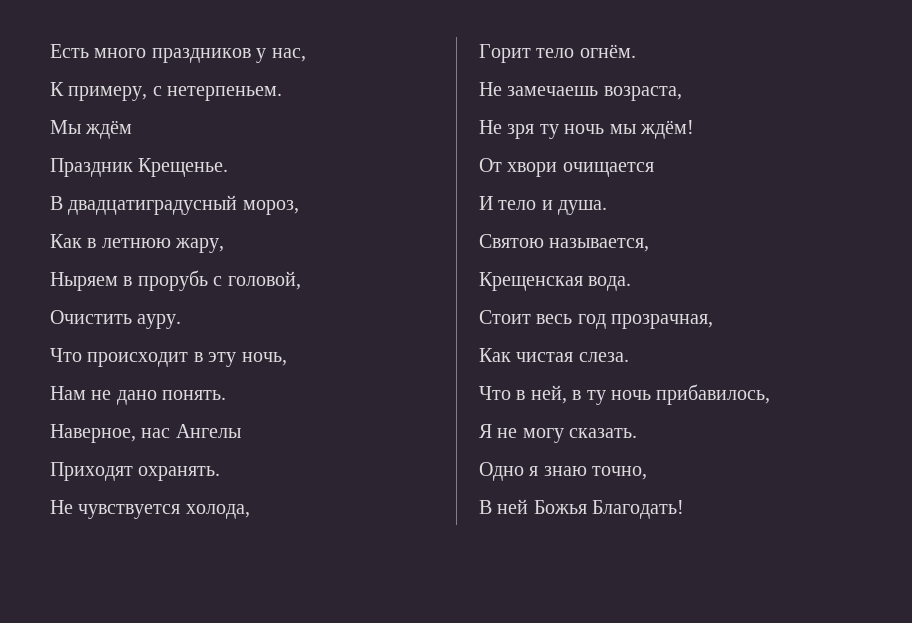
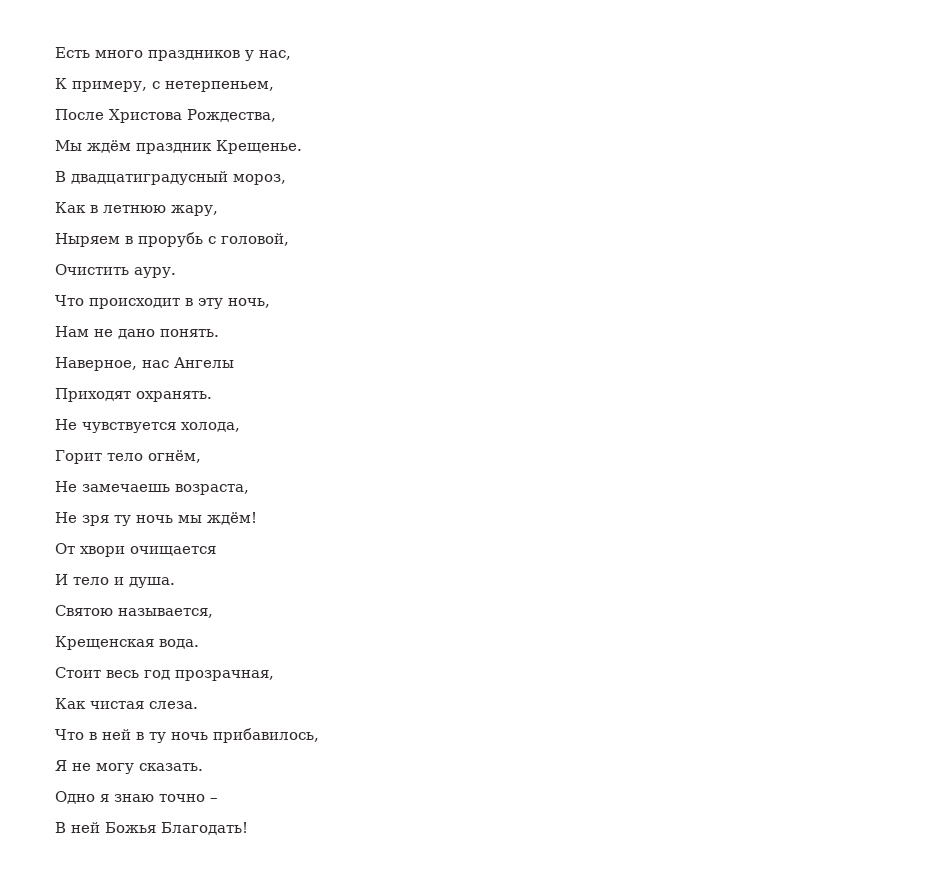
[167,86,283,101] нетерпеньем. -> [165,81,274,92] [55,109,276,123] нетерпеньем, // После Христова Рождества,
[50,158,133,177] // Праздник -> [136,143,212,154] праздник
[579,44,636,58] огнём. -> [148,450,201,463] огнём,
[530,385,567,404] ней, -> [102,729,131,740] ней
[592,466,648,480] точно, -> [159,794,218,802] точно –

